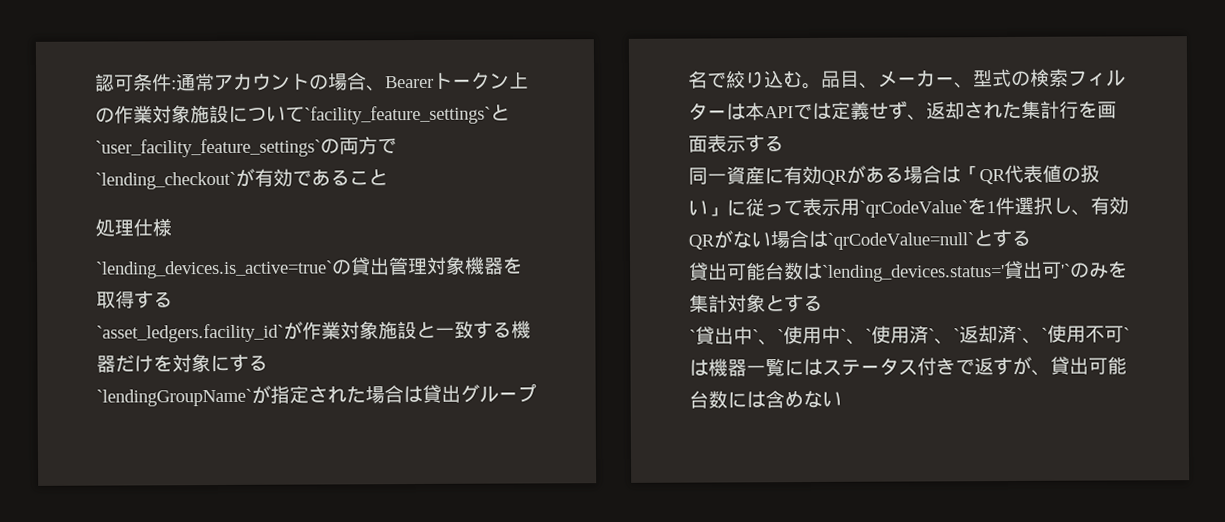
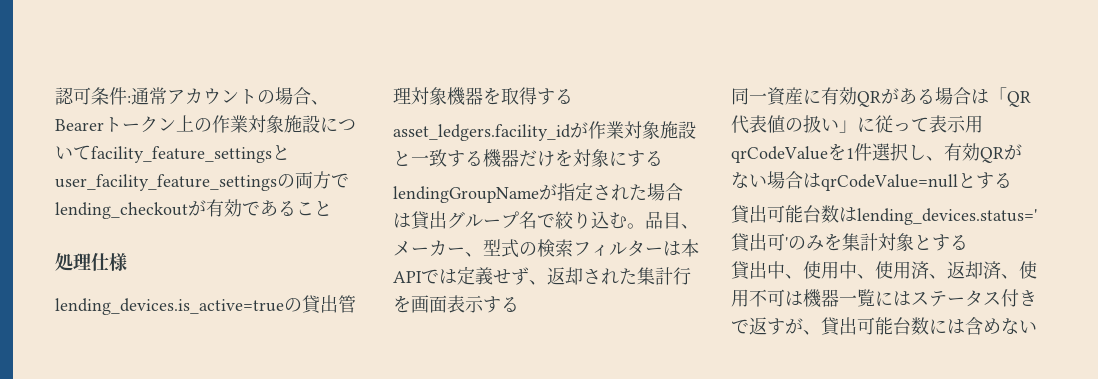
[304,104,510,125] [95,138,321,158] `facility_feature_settings`と`user_facility_feature_settings` -> [91,145,290,163] [55,174,277,191] facility_feature_settingsとuser_facility_feature_settings
[95,171,236,190] `lending_checkout` -> [55,202,188,219] lending_checkout
[95,260,333,279] `lending_devices.is_active=true` -> [55,298,284,315] lending_devices.is_active=true
[96,323,284,343] `asset_ledgers.facility_id` -> [393,124,571,141] asset_ledgers.facility_id
[96,388,252,407] `lendingGroupName` -> [393,186,539,203] lendingGroupName
[859,200,968,218] `qrCodeValue` -> [731,146,828,163] qrCodeValue
[827,232,974,250] `qrCodeValue=null` -> [821,174,958,191] qrCodeValue=null
[822,260,1071,282] `lending_devices.status='貸出可'` -> [857,208,1037,225] [731,233,788,252] lending_devices.status='貸出可'
[689,324,1048,346] `貸出中`、`使用中`、`使用済`、`返却済`、` -> [731,261,1019,280] 貸出中、使用中、使用済、返却済、
[1123,327,1130,341] ` -> (785, 298) none

